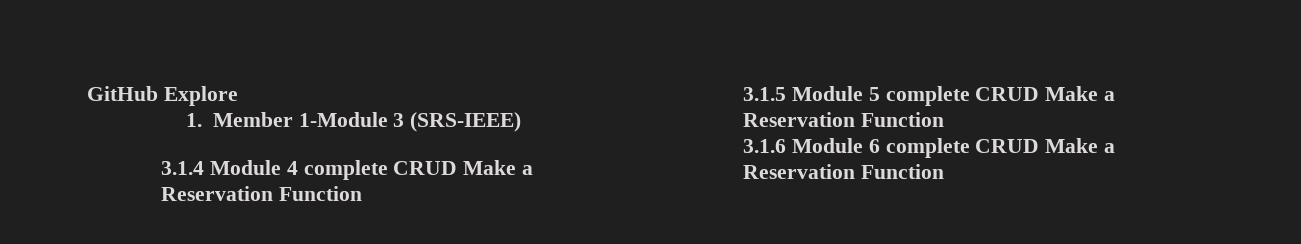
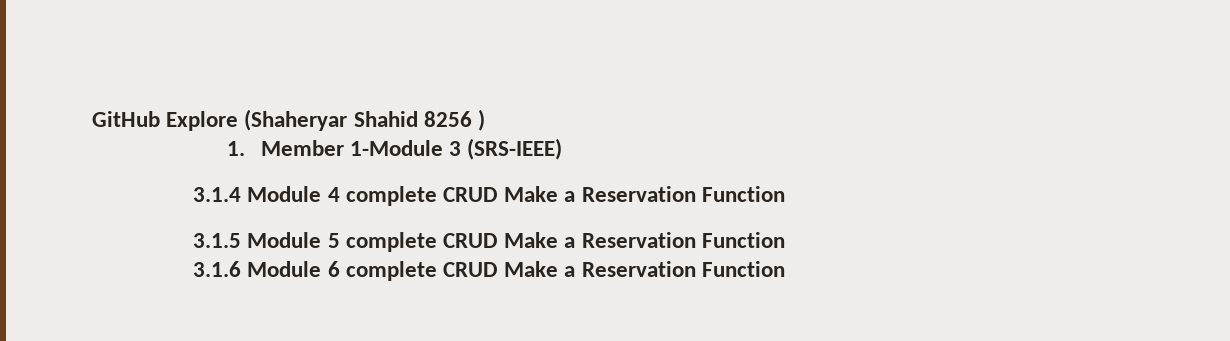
(238, 96) none -> [244,109,486,131] (Shaheryar Shahid 8256 )

